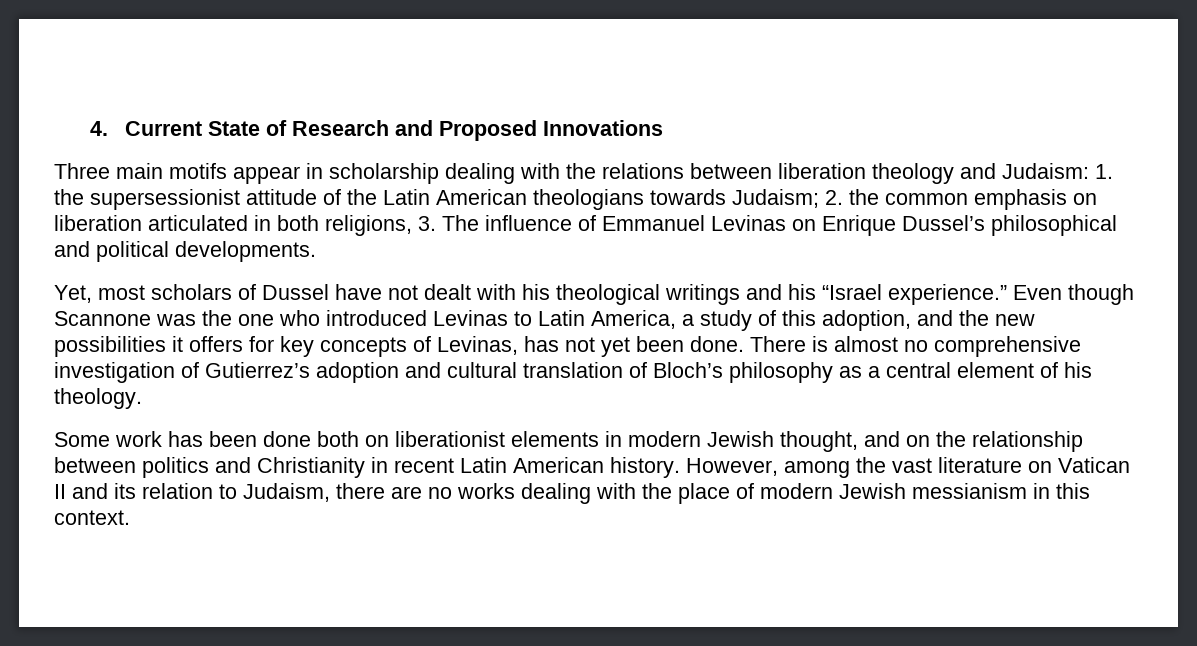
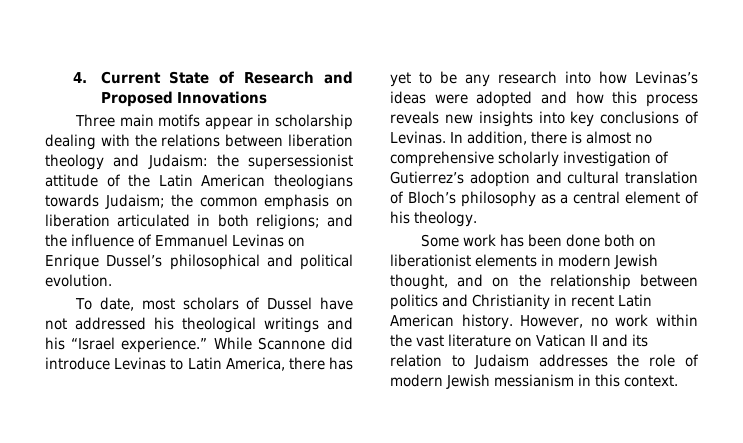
[1095,164,1113,179] 1. -> (208, 161) none
[825,190,843,205] 2. -> (165, 201) none
[325,215,479,236] religions, 3. The -> [255,214,353,230] [45,234,67,247] religions; and the
[175,241,316,262] [54,285,92,303] developments. // Yet, -> [45,274,112,287] [75,297,134,311] evolution. // To date,
[424,284,516,300] dealt with -> [75,317,146,330] addressed
[1013,284,1134,305] [54,310,1035,331] [54,336,806,357] Even though Scannone was the one who introduced Levinas to Latin America, a study of this adoption, and the new possibilities it offers for key concepts of Levinas, has not yet been done. There -> [213,337,353,350] [45,357,353,371] [390,71,698,87] [390,91,698,107] [390,111,699,127] [390,131,567,145] While Scannone did introduce Levinas to Latin America, there has yet to be any research into how Levinas’s ideas were adopted and how this process reveals new insights into key conclusions of Levinas. In addition, there
(1081, 346) none -> [498,151,559,167] scholarly
[784,461,850,478] among -> [590,314,698,327] no work within
[243,483,730,504] Judaism, there are no works dealing with the place -> [473,354,676,369] Judaism addresses the role

